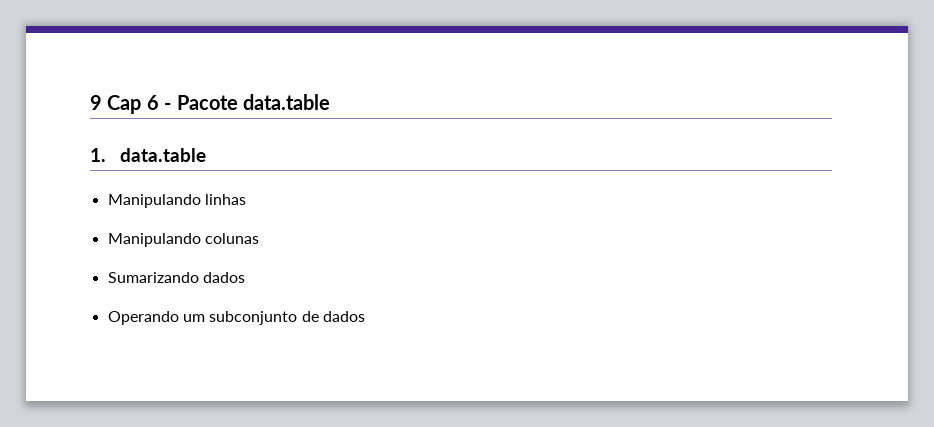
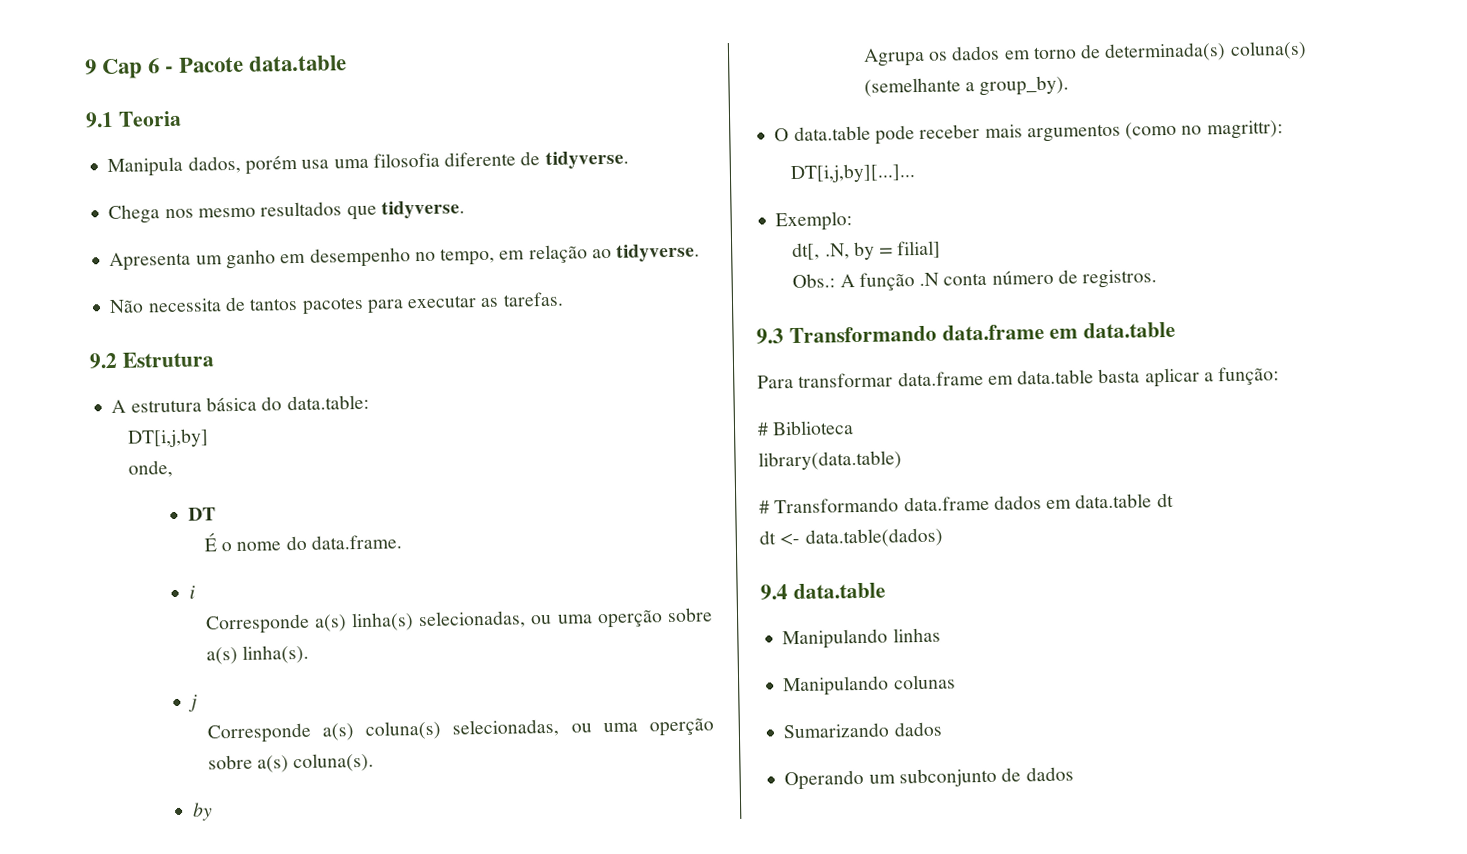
[90,148,106,162] 1. -> [85,110,182,128] [107,150,629,178] [108,200,465,225] [109,243,701,272] [109,291,564,315] [89,351,214,369] [111,394,369,413] [127,428,210,448] [128,459,174,478] [187,507,216,521] [203,532,402,552] [188,585,196,599] [204,607,713,635] [205,644,309,665] [187,694,198,712] [206,717,714,744] [207,752,375,773] [191,802,213,821] [862,40,1307,67] [863,75,1070,97] [774,120,1283,145] [790,163,917,184] [775,211,853,232] [792,240,942,261] [792,269,1158,291] [756,321,1177,344] [757,366,1280,389] [757,420,855,436] [758,450,902,471] [759,492,1174,514] [759,527,943,548] [760,584,788,600] 9.1 Teoria // Manipula dados, porém usa uma filosofia diferente de tidyverse. // Chega nos mesmo resultados que tidyverse. // Apresenta um ganho em desempenho no tempo, em relação ao tidyverse. // Não necessita de tantos pacotes para executar as tarefas. // 9.2 Estrutura // A estrutura básica do data.table: // DT[i,j,by] // onde, // DT // É o nome do data.frame. // i // Corresponde a(s) linha(s) selecionadas, ou uma operção sobre a(s) linha(s). // j // Corresponde a(s) coluna(s) selecionadas, ou uma operção sobre a(s) coluna(s). // by // Agrupa os dados em torno de determinada(s) coluna(s) (semelhante a group_by). // O data.table pode receber mais argumentos (como no magrittr): // DT[i,j,by][...]... // Exemplo: // dt[, .N, by = filial] // Obs.: A função .N conta número de registros. // 9.3 Transformando data.frame em data.table // Para transformar data.frame em data.table basta aplicar a função: // # Biblioteca // library(data.table) // # Transformando data.frame dados em data.table dt // dt <- data.table(dados) // 9.4

